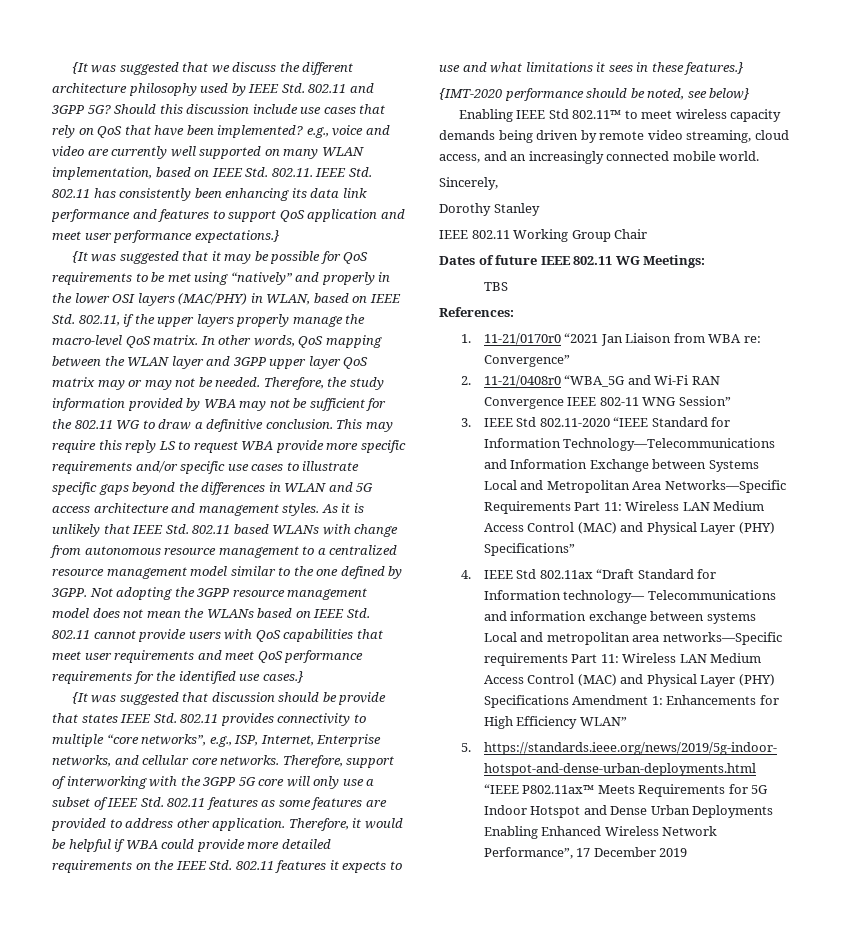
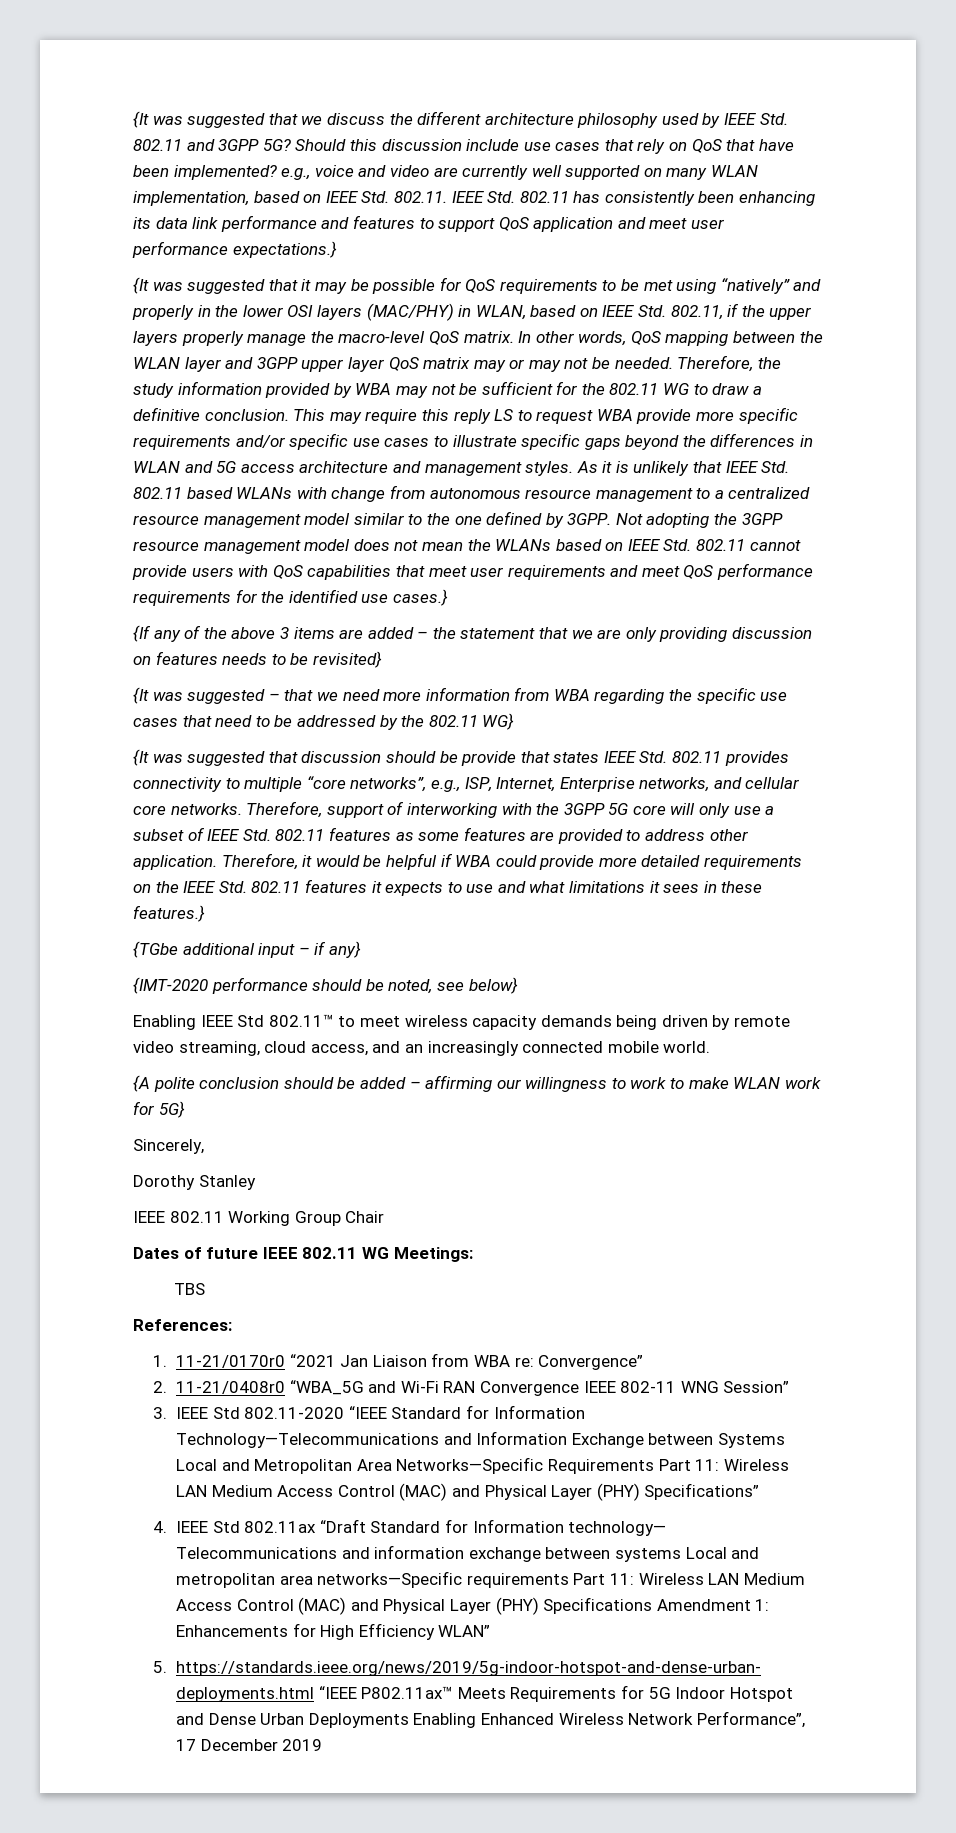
(304, 677) none -> [133,625,813,642] [133,651,382,668] [133,687,788,704] [133,713,515,730] // {If any of the above 3 items are added – the statement that we are only providing discussion on features needs to be revisited} // {It was suggested – that we need more information from WBA regarding the specific use cases that need to be addressed by the 802.11 WG}
(745, 68) none -> [133,941,361,958] // {TGbe additional input – if any}
(760, 156) none -> [133,1075,821,1092] [133,1101,185,1118] // {A polite conclusion should be added – affirming our willingness to work to make WLAN work for 5G}

